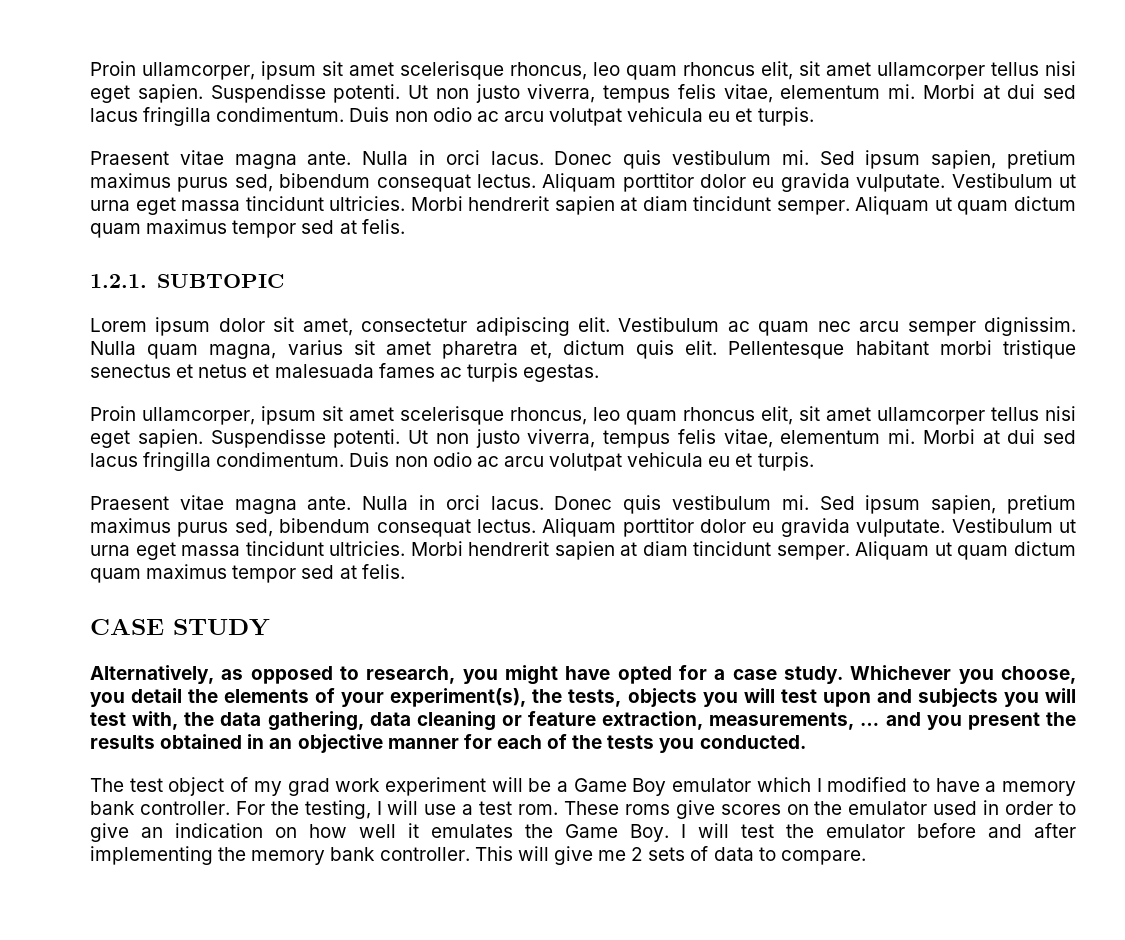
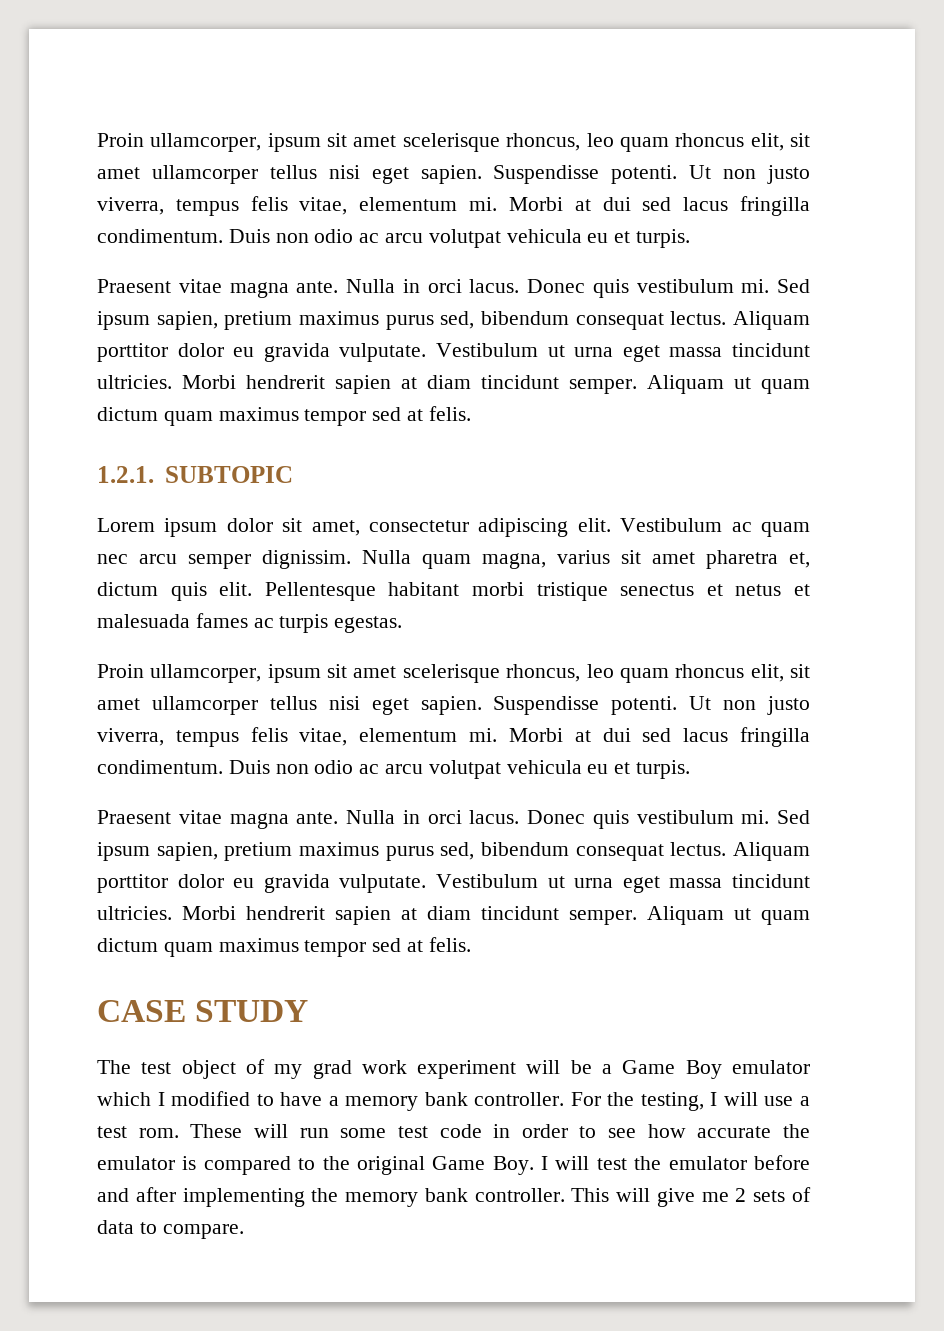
[90,665,1077,685] [90,688,1076,707] [90,711,1076,731] [90,734,806,753] // Alternatively, as opposed to research, you might have opted for a case study. Whichever you choose, you detail the elements of your experiment(s), the tests, objects you will test upon and subjects you will test with, the data gathering, data cleaning or feature extraction, measurements, … and you present the results obtained in an objective manner for each of the tests you conducted. -> (309, 1011) none
[624,800,1077,819] [90,823,553,842] roms give scores on the emulator used in order to give an indication on how well it emulates the -> [253,1124,810,1138] [97,1156,425,1175] will run some test code in order to see how accurate the emulator is compared to the original

